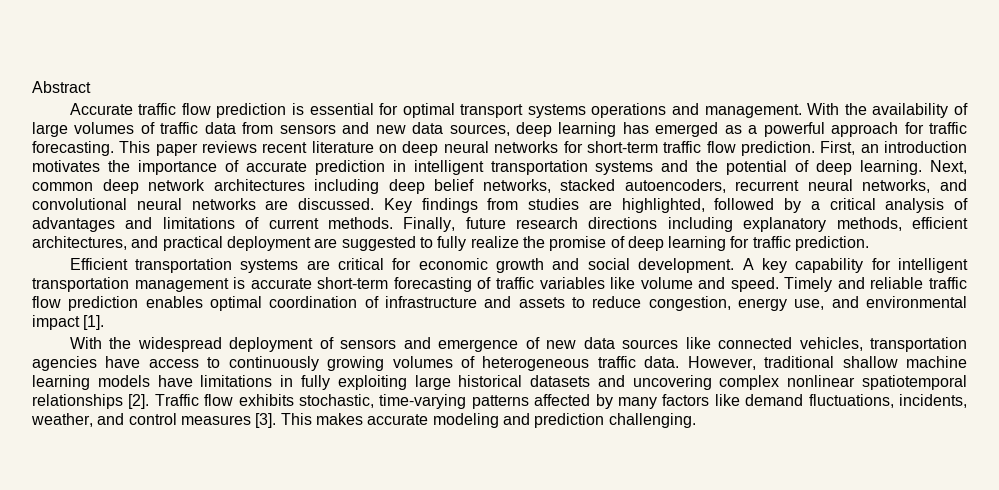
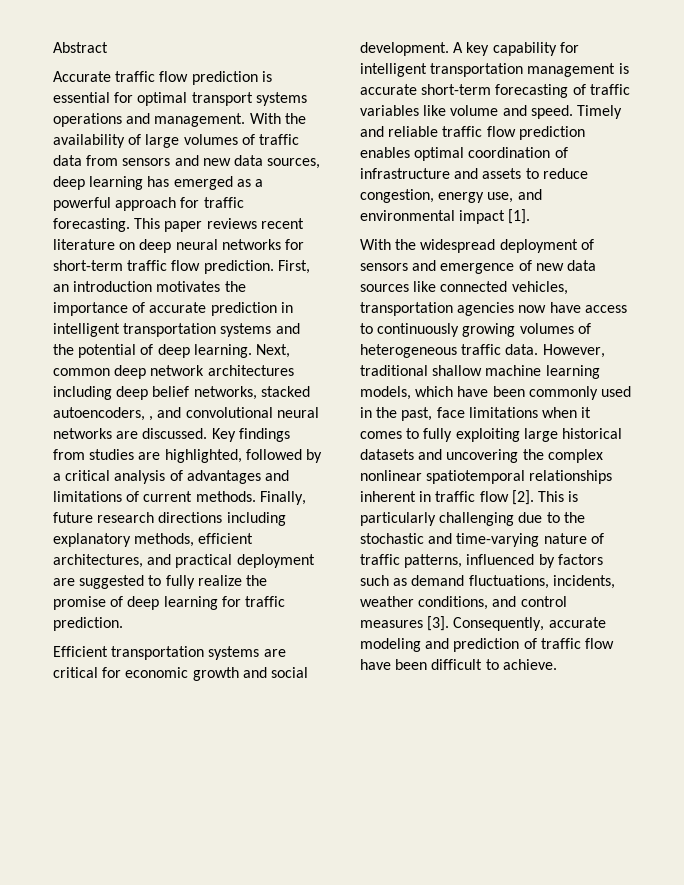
[735,179,931,193] recurrent neural networks, -> [149,416,154,421] ,
(97, 363) none -> [518,305,547,313] now
[97,375,294,387] models have limitations in -> [360,386,631,400] [360,407,592,421] [360,428,420,439] models, which have been commonly used in the past, face limitations when it comes to
(712, 382) none -> [522,449,544,460] the
[128,394,740,409] [2]. Traffic flow exhibits stochastic, time-varying patterns affected by many factors like -> [360,490,579,505] [360,512,585,526] [360,533,604,547] [360,554,603,568] [360,575,408,586] inherent in traffic flow [2]. This is particularly challenging due to the stochastic and time-varying nature of traffic patterns, influenced by factors such as
[31,413,93,427] weather, -> [360,596,489,610] weather conditions,
[280,413,363,425] This makes -> [453,617,545,631] Consequently,
[608,413,696,428] challenging. -> [523,638,614,649] [360,659,557,670] of traffic flow have been difficult to achieve.

